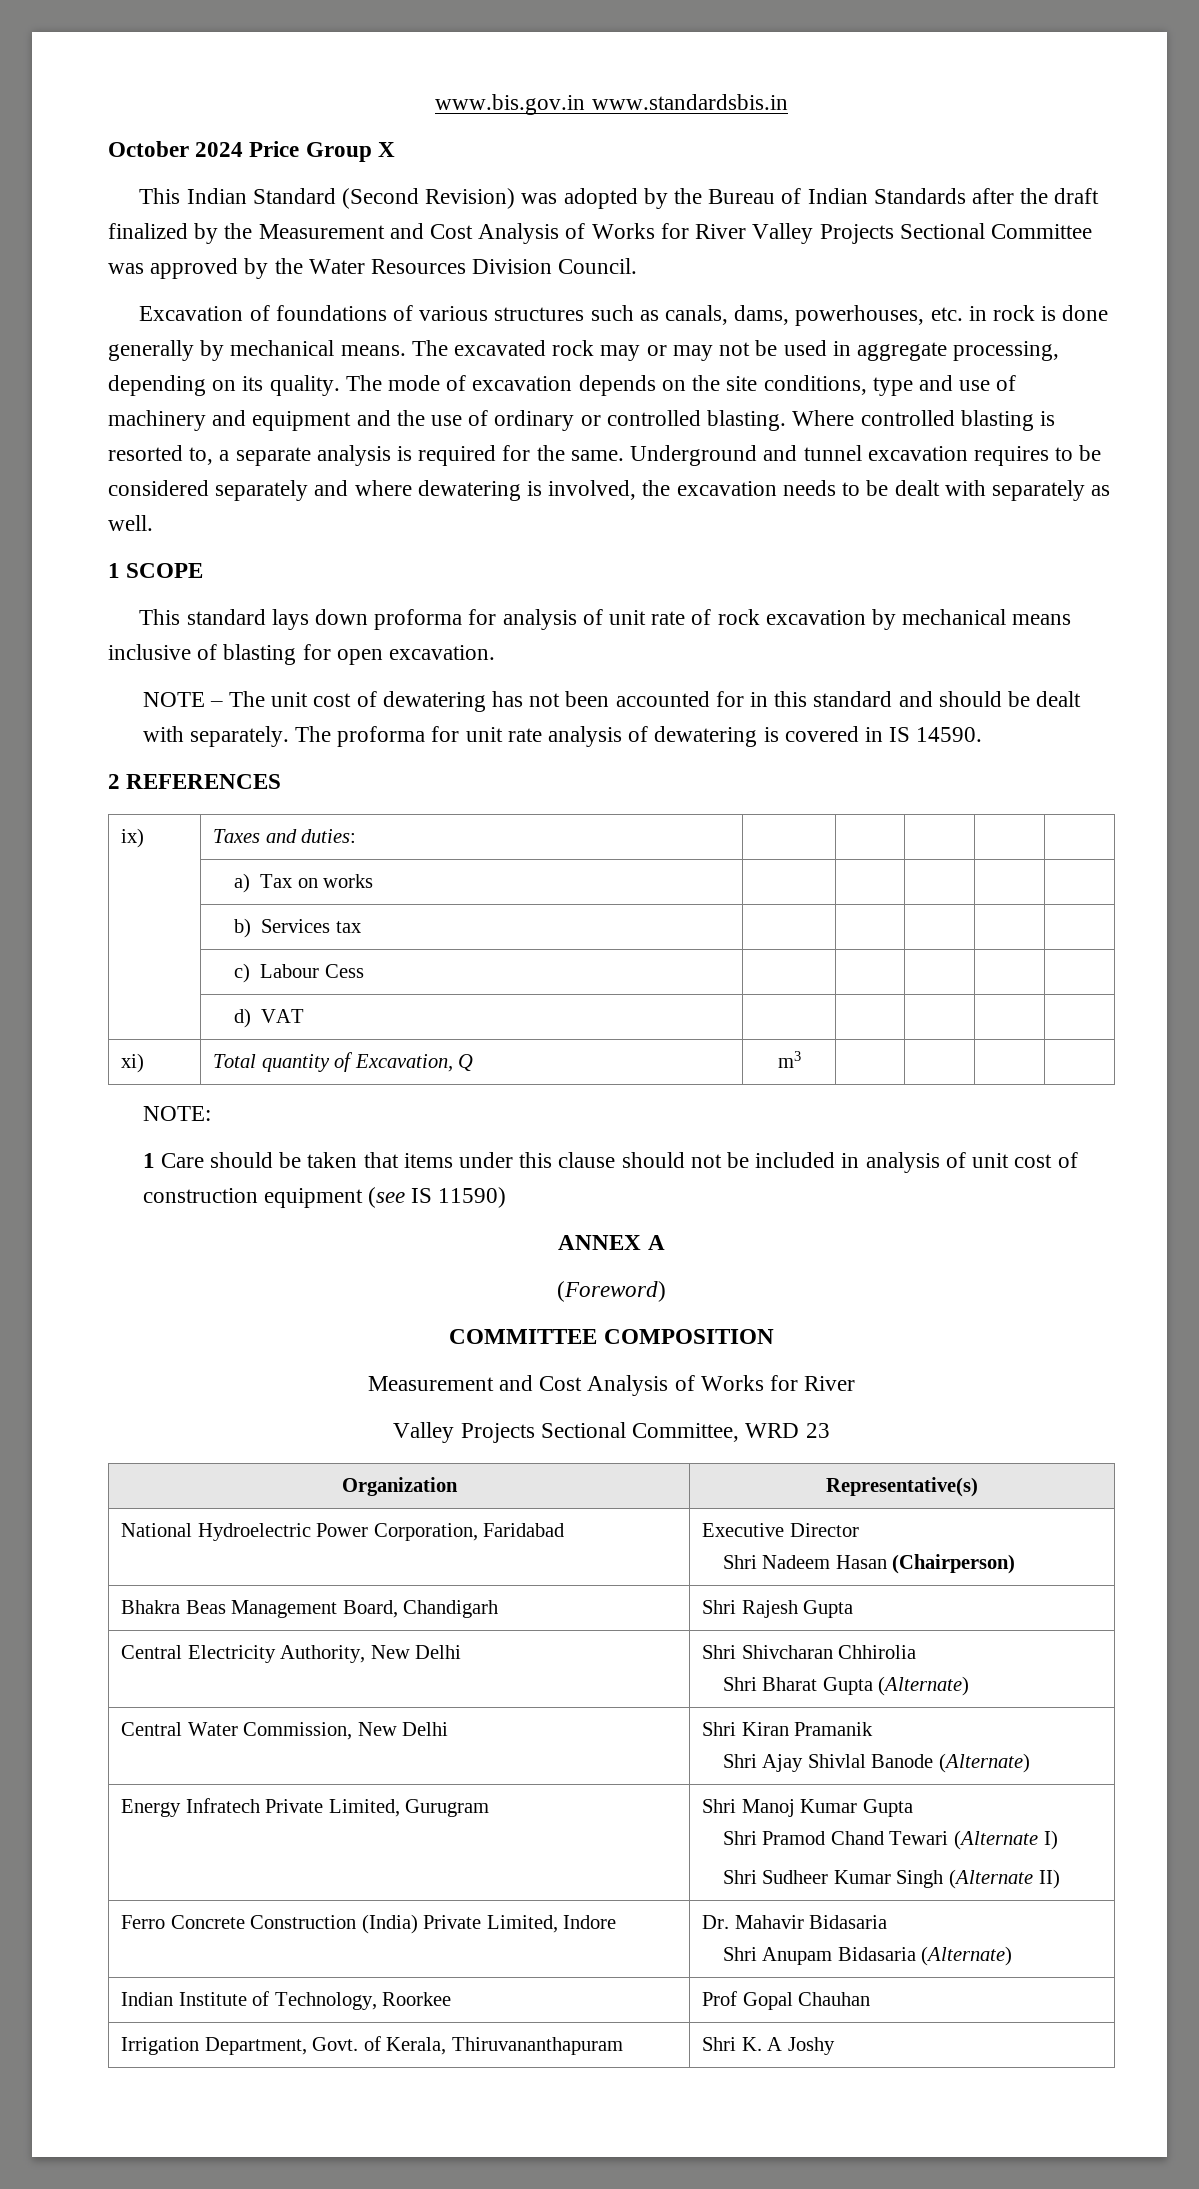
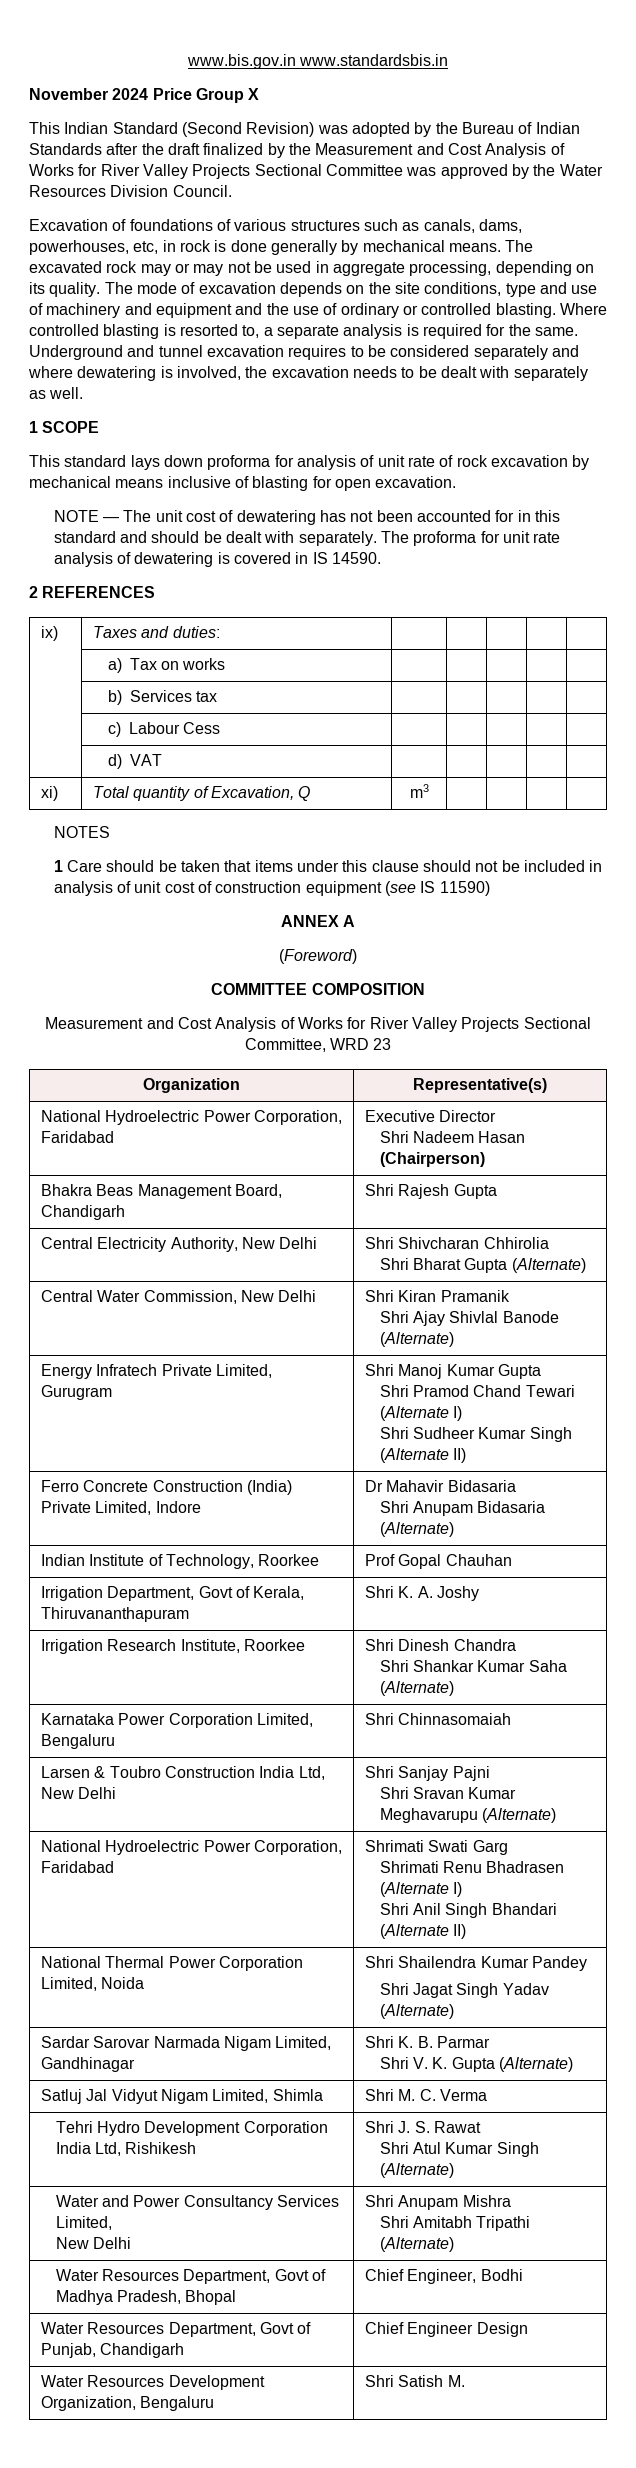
[108,141,189,157] October -> [29,88,108,100] November
[930,307,963,321] etc. -> [133,241,159,254] etc,
[209,701,223,707] – -> [103,517,120,522] —
[142,1106,211,1121] NOTE: -> [53,826,110,838] NOTES
(856, 1383) // -> (409, 1023) none
[702,1915,730,1929] Dr. -> [364,1480,383,1492] Dr
[312,2037,359,2051] Govt. -> [198,1586,233,1598] Govt
[767,2037,783,2051] A -> [417,1586,433,1598] A.
(835, 2046) none -> [40,1639,305,1654] [364,1639,516,1651] [379,1660,567,1672] [379,1681,454,1696] [40,1713,313,1728] [40,1734,115,1749] [364,1713,512,1725] [40,1766,325,1780] [40,1787,117,1799] [364,1766,490,1781] [379,1787,517,1799] [379,1808,557,1823] [40,1840,342,1855] [40,1861,114,1873] [364,1840,508,1855] [379,1861,565,1873] [379,1882,463,1897] [379,1903,557,1918] [379,1924,467,1939] [40,1956,303,1971] [40,1977,145,1991] [364,1956,587,1971] [379,1983,549,1998] [379,2004,454,2019] [40,2036,332,2051] [40,2057,135,2072] [364,2036,490,2048] [379,2057,574,2072] [40,2089,323,2104] [364,2089,487,2101] [55,2121,328,2136] [55,2142,197,2156] [364,2121,481,2133] [379,2142,539,2157] [379,2163,454,2178] [55,2195,340,2210] [55,2216,112,2230] [55,2237,132,2249] [364,2195,511,2210] [379,2216,531,2231] [379,2237,454,2252] [55,2269,327,2284] [55,2290,237,2305] [364,2269,523,2284] [40,2322,312,2337] [40,2343,185,2358] [364,2322,528,2337] [40,2375,265,2390] [40,2396,215,2411] [364,2375,465,2387] // Irrigation Research Institute, Roorkee | Shri Dinesh Chandra // Shri Shankar Kumar Saha (Alternate) // Karnataka Power Corporation Limited, Bengaluru | Shri Chinnasomaiah // Larsen & Toubro Construction India Ltd, New Delhi | Shri Sanjay Pajni // Shri Sravan Kumar Meghavarupu (Alternate) // National Hydroelectric Power Corporation, Faridabad | Shrimati Swati Garg // Shrimati Renu Bhadrasen (Alternate I) // Shri Anil Singh Bhandari (Alternate II) // National Thermal Power Corporation Limited, Noida | Shri Shailendra Kumar Pandey // Shri Jagat Singh Yadav (Alternate) // Sardar Sarovar Narmada Nigam Limited, Gandhinagar | Shri K. B. Parmar // Shri V. K. Gupta (Alternate) // Satluj Jal Vidyut Nigam Limited, Shimla | Shri M. C. Verma // Tehri Hydro Development Corporation India Ltd, Rishikesh | Shri J. S. Rawat // Shri Atul Kumar Singh (Alternate) // Water and Power Consultancy Services Limited, // New Delhi | Shri Anupam Mishra // Shri Amitabh Tripathi (Alternate) // Water Resources Department, Govt of Madhya Pradesh, Bhopal | Chief Engineer, Bodhi // Water Resources Department, Govt of Punjab, Chandigarh | Chief Engineer Design // Water Resources Development Organization, Bengaluru | Shri Satish M.

